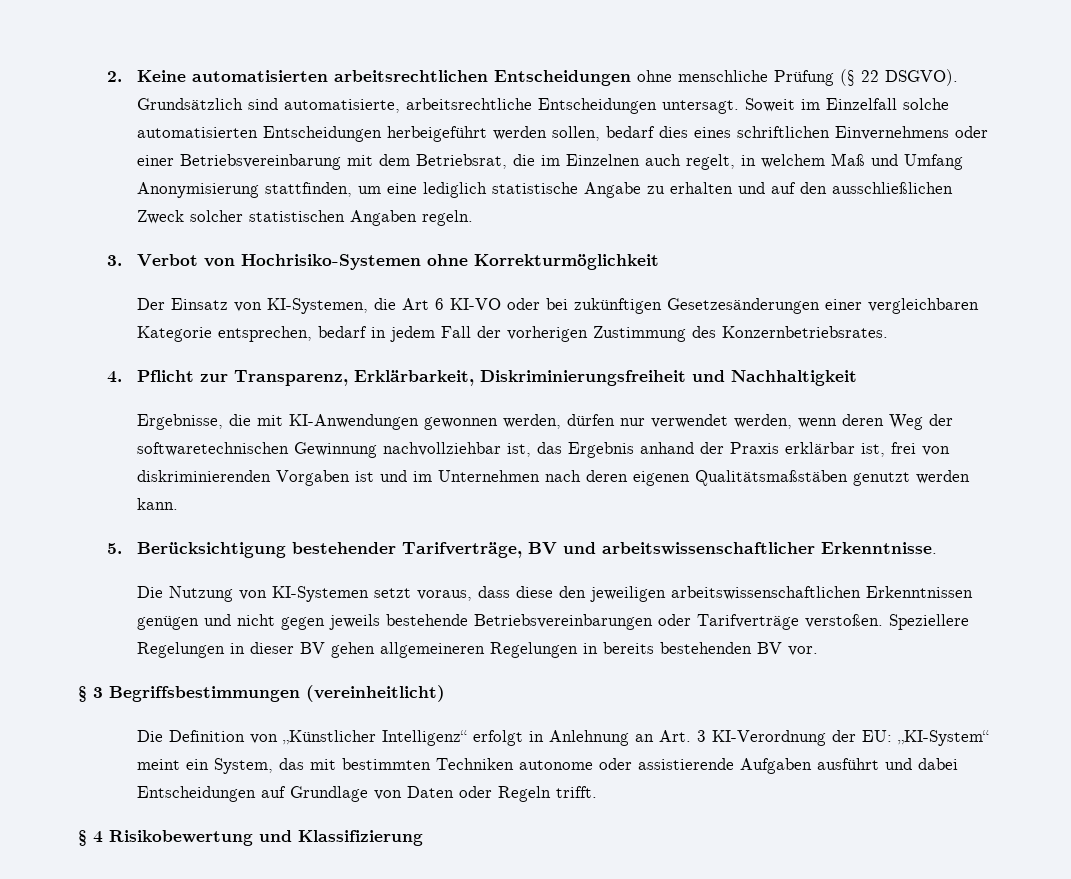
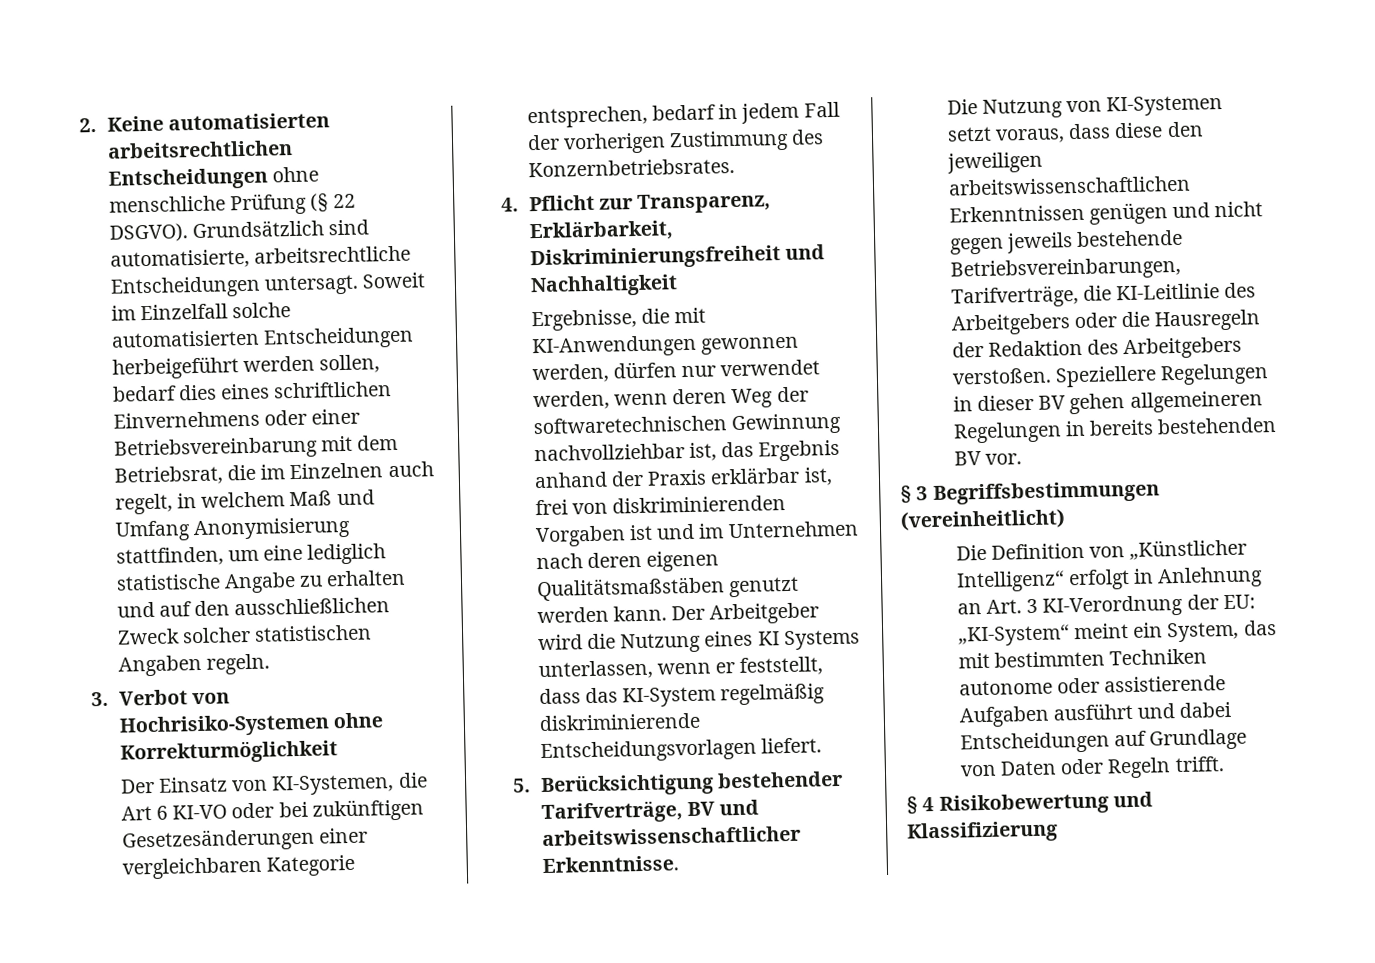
(178, 504) none -> [671,602,820,625] [537,629,861,654] [537,656,824,681] [538,682,826,708] [538,712,701,732] [539,737,822,764] Der Arbeitgeber wird die Nutzung eines KI Systems unterlassen, wenn er feststellt, dass das KI-System regelmäßig diskriminierende Entscheidungsvorlagen liefert.
[473,614,799,630] Betriebsvereinbarungen oder Tarifverträge -> [949,256,1181,282] [950,282,1257,309] [950,309,1262,336] [951,336,1243,360] Betriebsvereinbarungen, Tarifverträge, die KI-Leitlinie des Arbeitgebers oder die Hausregeln der Redaktion des Arbeitgebers

